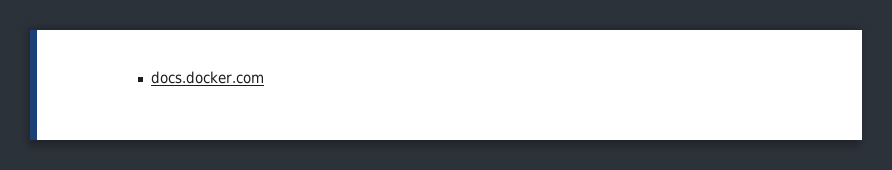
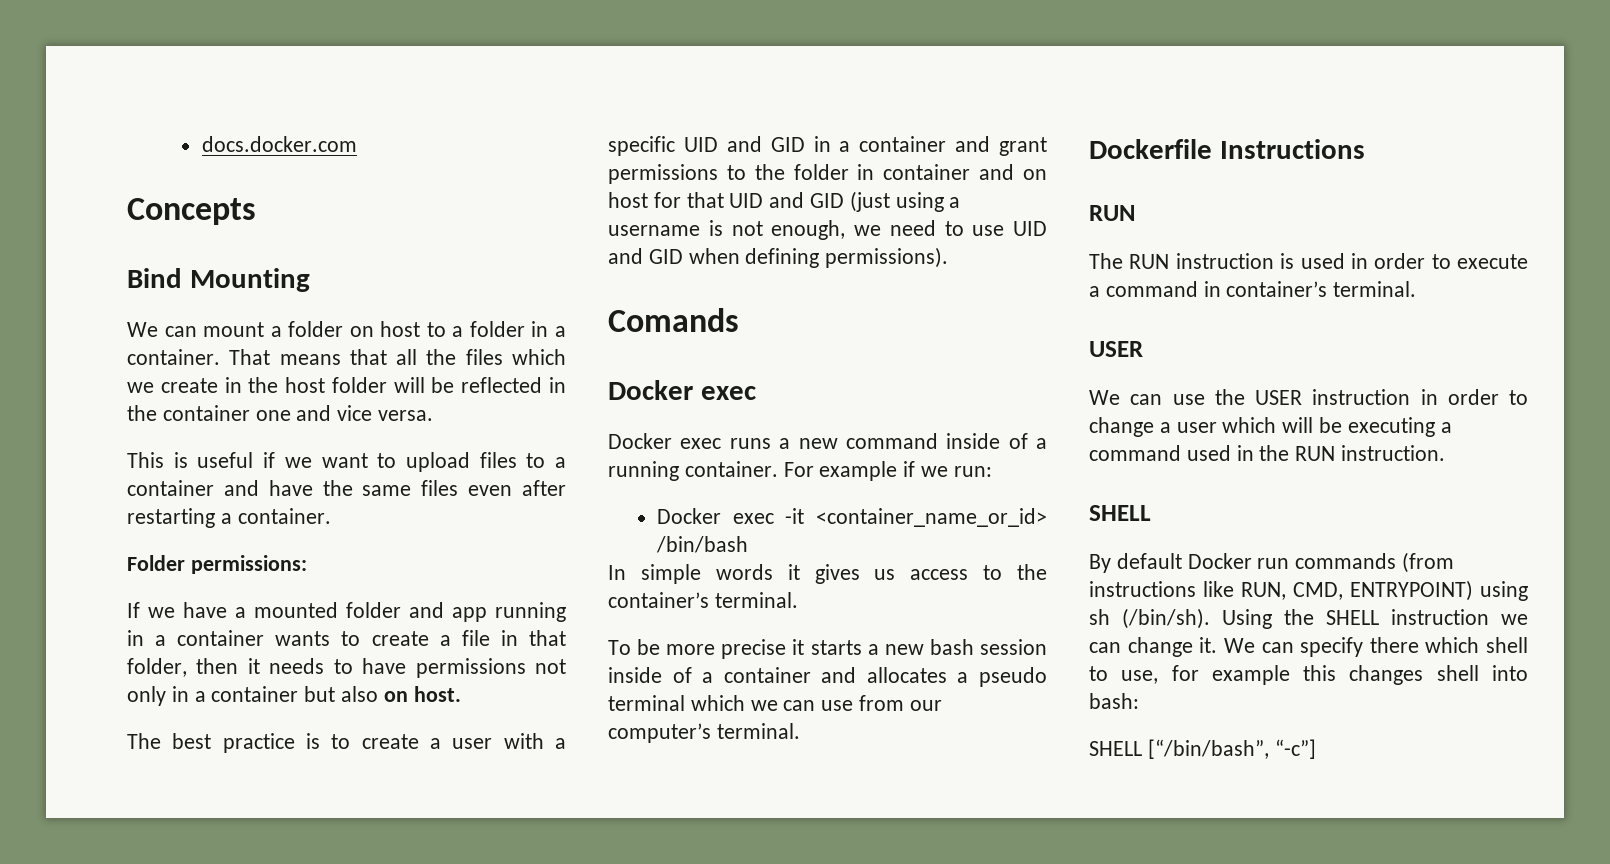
(264, 77) none -> [127,198,256,225] [127,268,310,292] [127,321,566,337] [127,349,566,365] [127,377,566,393] [127,405,434,421] [127,452,566,472] [127,480,566,496] [127,508,331,528] [127,555,307,574] [127,602,566,622] [127,630,566,646] [127,658,566,678] [127,686,461,706] [127,733,566,753] [608,136,1047,156] [608,164,1047,184] [608,191,961,212] [608,220,1047,240] [608,247,949,268] [608,308,739,332] [608,380,756,400] [608,433,1047,449] [608,461,992,481] [657,508,1047,527] [656,536,749,553] [608,564,1047,584] [608,592,798,608] [608,639,1047,659] [608,667,1047,687] [608,695,942,711] [608,723,800,743] [1089,139,1365,159] [1089,205,1135,221] [1089,253,1528,269] [1089,281,1417,297] [1089,341,1143,357] [1089,389,1528,405] [1089,417,1452,437] [1089,445,1446,461] [1089,505,1151,521] [1089,552,1455,573] [1089,580,1528,601] [1089,608,1528,629] [1089,637,1528,657] [1089,665,1528,685] [1089,693,1139,709] [1089,739,1316,759] // Concepts // Bind Mounting // We can mount a folder on host to a folder in a container. That means that all the files which we create in the host folder will be reflected in the container one and vice versa. // This is useful if we want to upload files to a container and have the same files even after restarting a container. // Folder permissions: // If we have a mounted folder and app running in a container wants to create a file in that folder, then it needs to have permissions not only in a container but also on host. // The best practice is to create a user with a specific UID and GID in a container and grant permissions to the folder in container and on host for that UID and GID (just using a username is not enough, we need to use UID and GID when defining permissions). // Comands // Docker exec // Docker exec runs a new command inside of a running container. For example if we run: // Docker exec -it <container_name_or_id> /bin/bash // In simple words it gives us access to the container’s terminal. // To be more precise it starts a new bash session inside of a container and allocates a pseudo terminal which we can use from our computer’s terminal. // Dockerfile Instructions // RUN // The RUN instruction is used in order to execute a command in container’s terminal. // USER // We can use the USER instruction in order to change a user which will be executing a command used in the RUN instruction. // SHELL // By default Docker run commands (from instructions like RUN, CMD, ENTRYPOINT) using sh (/bin/sh). Using the SHELL instruction we can change it. We can specify there which shell to use, for example this changes shell into bash: // SHELL [“/bin/bash”, “-c”]

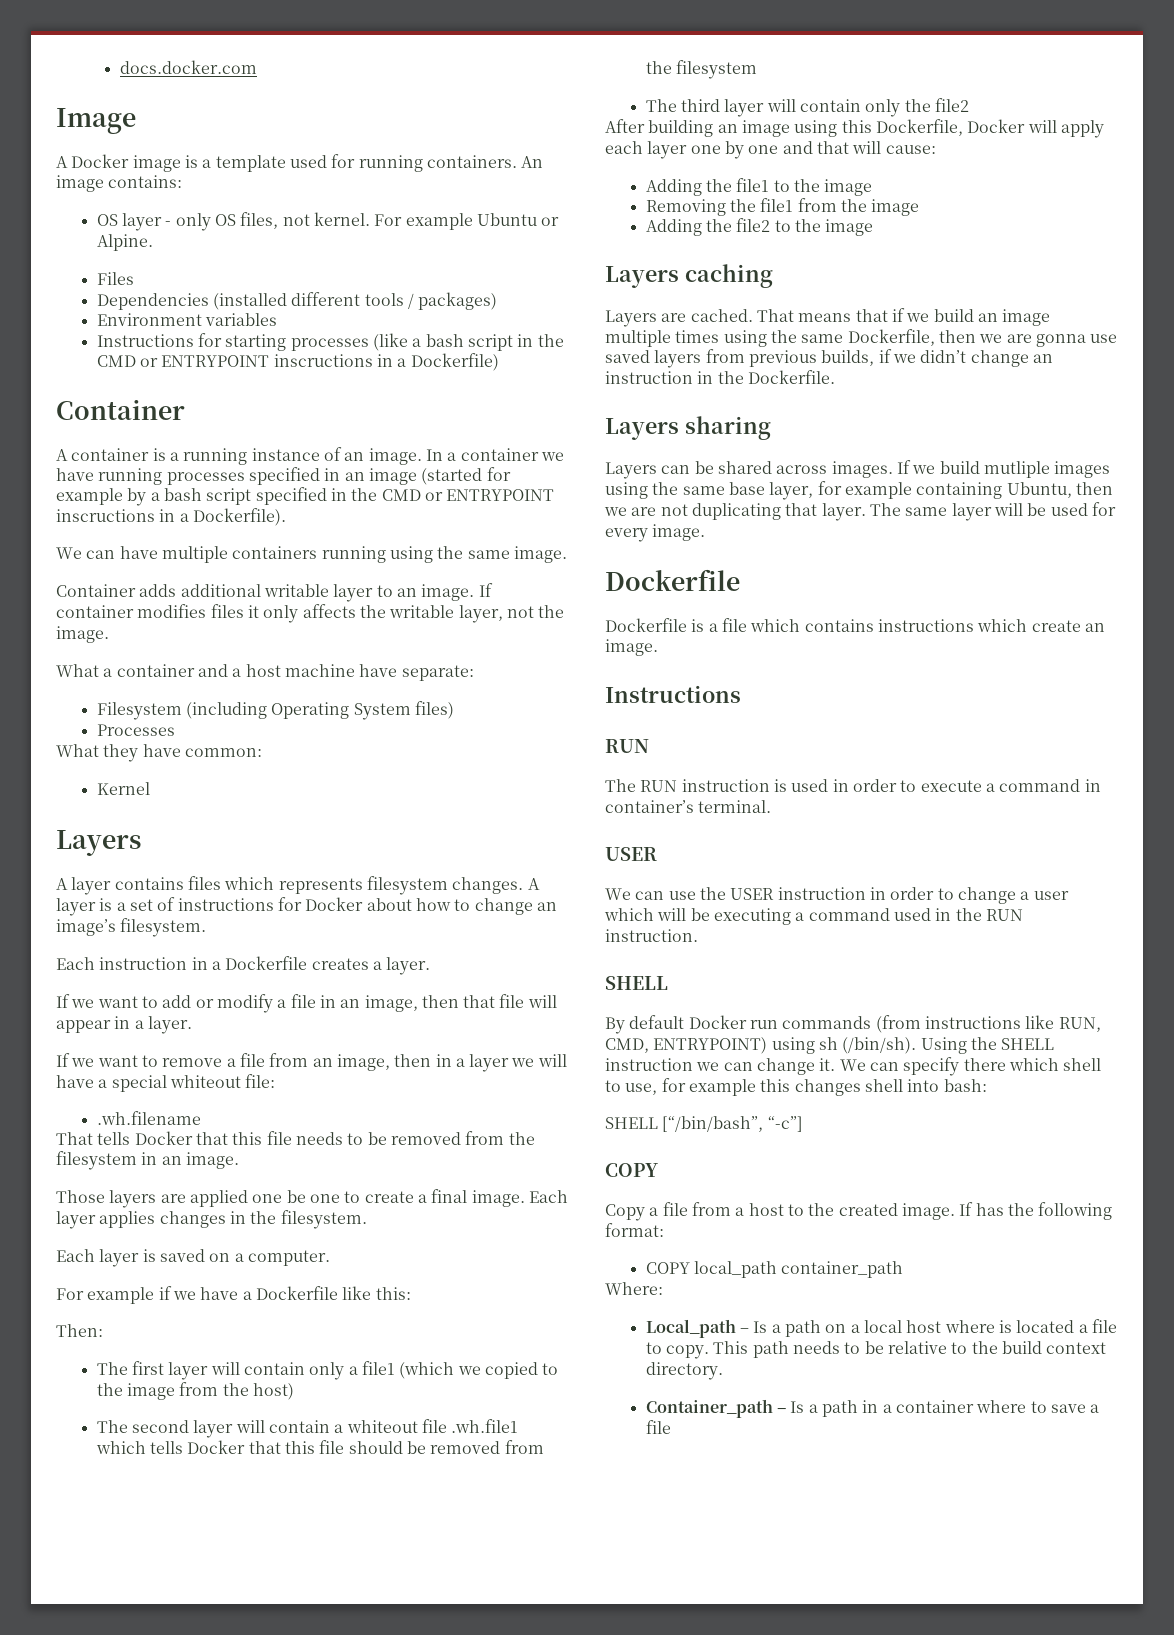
[127,198,256,225] [127,268,310,292] [127,321,566,337] [127,349,566,365] [127,377,566,393] [127,405,434,421] [127,452,566,472] [127,480,566,496] [127,508,331,528] [127,555,307,574] [127,602,566,622] [127,630,566,646] [127,658,566,678] [127,686,461,706] [127,733,566,753] [608,136,1047,156] [608,164,1047,184] [608,191,961,212] [608,220,1047,240] [608,247,949,268] [608,308,739,332] [608,380,756,400] [608,433,1047,449] [608,461,992,481] [657,508,1047,527] [656,536,749,553] [608,564,1047,584] [608,592,798,608] [608,639,1047,659] [608,667,1047,687] [608,695,942,711] [608,723,800,743] [1089,139,1212,159] Concepts // Bind Mounting // We can mount a folder on host to a folder in a container. That means that all the files which we create in the host folder will be reflected in the container one and vice versa. // This is useful if we want to upload files to a container and have the same files even after restarting a container. // Folder permissions: // If we have a mounted folder and app running in a container wants to create a file in that folder, then it needs to have permissions not only in a container but also on host. // The best practice is to create a user with a specific UID and GID in a container and grant permissions to the folder in container and on host for that UID and GID (just using a username is not enough, we need to use UID and GID when defining permissions). // Comands // Docker exec // Docker exec runs a new command inside of a running container. For example if we run: // Docker exec -it <container_name_or_id> /bin/bash // In simple words it gives us access to the container’s terminal. // To be more precise it starts a new bash session inside of a container and allocates a pseudo terminal which we can use from our computer’s terminal. // Dockerfile -> [56,108,136,134] [56,154,544,172] [56,175,183,192] [96,212,560,231] [96,234,153,251] [96,272,134,285] [96,292,498,310] [96,313,278,326] [96,333,564,351] [96,353,499,371] [56,400,185,420] [56,447,564,465] [56,467,511,485] [56,487,555,506] [56,508,286,526] [56,546,567,563] [56,583,493,602] [56,604,565,623] [56,626,109,643] [56,664,474,681] [96,701,455,720] [96,724,175,736] [56,744,262,762] [96,782,150,795] [56,830,141,856] [56,876,540,895] [56,897,557,916] [56,918,207,937] [56,956,431,975] [56,994,557,1013] [56,1016,192,1034] [56,1053,567,1072] [56,1074,276,1092] [96,1111,201,1125] [56,1131,535,1145] [56,1151,239,1170] [56,1189,568,1208] [56,1210,367,1229] [56,1249,330,1267] [56,1286,411,1304] [56,1324,103,1337] [96,1361,559,1380] [96,1382,295,1400] [96,1419,519,1438] [95,1440,544,1454] [645,60,758,79] [645,98,969,117] [605,119,1104,138] [605,141,936,159] [645,178,873,196] [645,198,920,216] [645,218,874,236] [605,264,773,288] [605,308,1051,327] [605,329,1118,347] [605,349,1053,368] [605,370,835,384] [605,416,771,440] [605,460,1111,479] [605,481,1113,500] [604,502,1116,521] [605,524,706,542] [605,569,740,591] [605,618,1105,632] [605,639,658,656] Image // A Docker image is a template used for running containers. An image contains: // OS layer - only OS files, not kernel. For example Ubuntu or Alpine. // Files // Dependencies (installed different tools / packages) // Environment variables // Instructions for starting processes (like a bash script in the CMD or ENTRYPOINT inscructions in a Dockerfile) // Container // A container is a running instance of an image. In a container we have running processes specified in an image (started for example by a bash script specified in the CMD or ENTRYPOINT inscructions in a Dockerfile). // We can have multiple containers running using the same image. // Container adds additional writable layer to an image. If container modifies files it only affects the writable layer, not the image. // What a container and a host machine have separate: // Filesystem (including Operating System files) // Processes // What they have common: // Kernel // Layers // A layer contains files which represents filesystem changes. A layer is a set of instructions for Docker about how to change an image’s filesystem. // Each instruction in a Dockerfile creates a layer. // If we want to add or modify a file in an image, then that file will appear in a layer. // If we want to remove a file from an image, then in a layer we will have a special whiteout file: // .wh.filename // That tells Docker that this file needs to be removed from the filesystem in an image. // Those layers are applied one be one to create a final image. Each layer applies changes in the filesystem. // Each layer is saved on a computer. // For example if we have a Dockerfile like this: // Then: // The first layer will contain only a file1 (which we copied to the image from the host) // The second layer will contain a whiteout file .wh.file1 which tells Docker that this file should be removed from the filesystem // The third layer will contain only the file2 // After building an image using this Dockerfile, Docker will apply each layer one by one and that will cause: // Adding the file1 to the image // Removing the file1 from the image // Adding the file2 to the image // Layers caching // Layers are cached. That means that if we build an image multiple times using the same Dockerfile, then we are gonna use saved layers from previous builds, if we didn’t change an instruction in the Dockerfile. // Layers sharing // Layers can be shared across images. If we build mutliple images using the same base layer, for example containing Ubuntu, then we are not duplicating that layer. The same layer will be used for every image. // Dockerfile // Dockerfile is a file which contains instructions which create an image. //
(1316, 749) none -> [605,1163,658,1177] [605,1202,1113,1221] [605,1223,664,1237] [645,1261,904,1278] [605,1282,663,1295] [645,1319,1117,1338] [645,1341,1107,1359] [645,1362,723,1380] [645,1399,1100,1418] [645,1420,671,1434] // COPY // Copy a file from a host to the created image. If has the following format: // COPY local_path container_path // Where: // Local_path – Is a path on a local host where is located a file to copy. This path needs to be relative to the build context directory. // Container_path – Is a path in a container where to save a file

